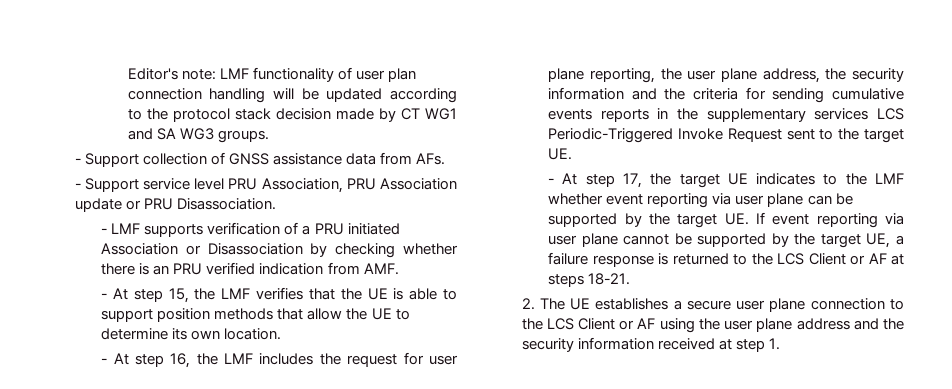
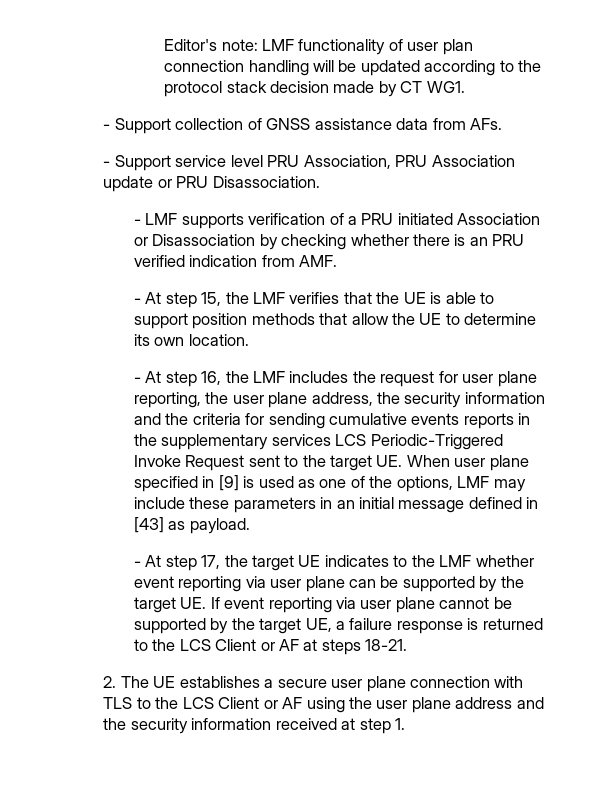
[425,108,457,120] [127,128,269,143] WG1 and SA WG3 groups. -> [426,81,465,93] WG1.
(573, 154) none -> [406,455,529,471] [133,475,526,492] [133,497,539,513] [133,517,250,534] When user plane specified in [9] is used as one of the options, LMF may include these parameters in an initial message defined in [43] as payload.
(885, 304) none -> [494,676,524,688] [103,697,133,709] with TLS

